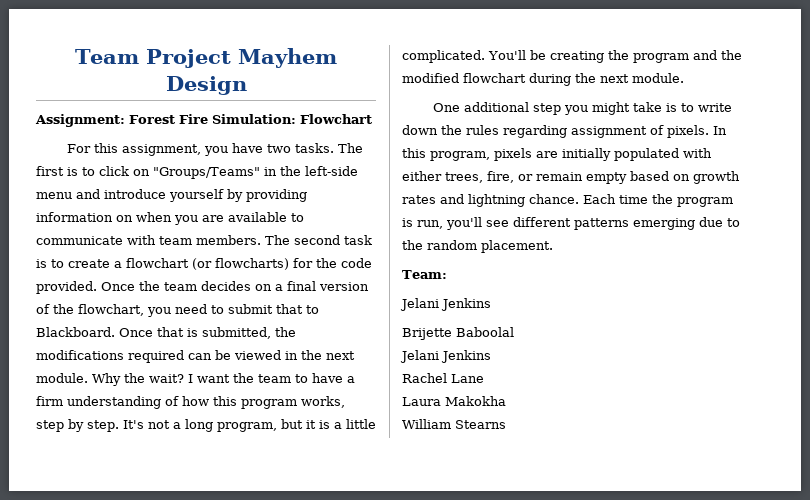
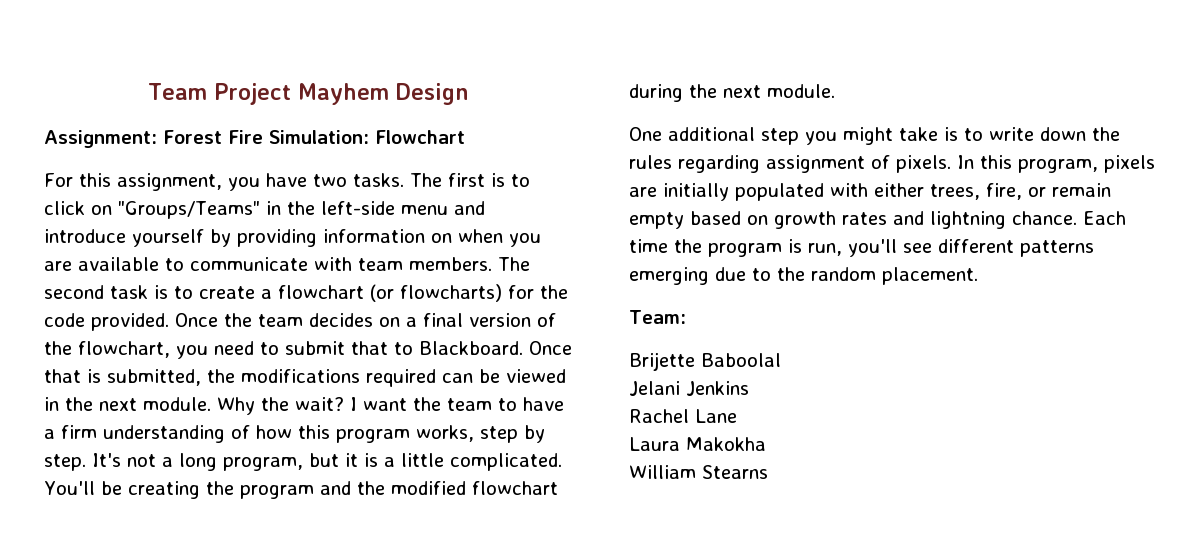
[400,298,491,311] // Jelani Jenkins -> (686, 317) none

